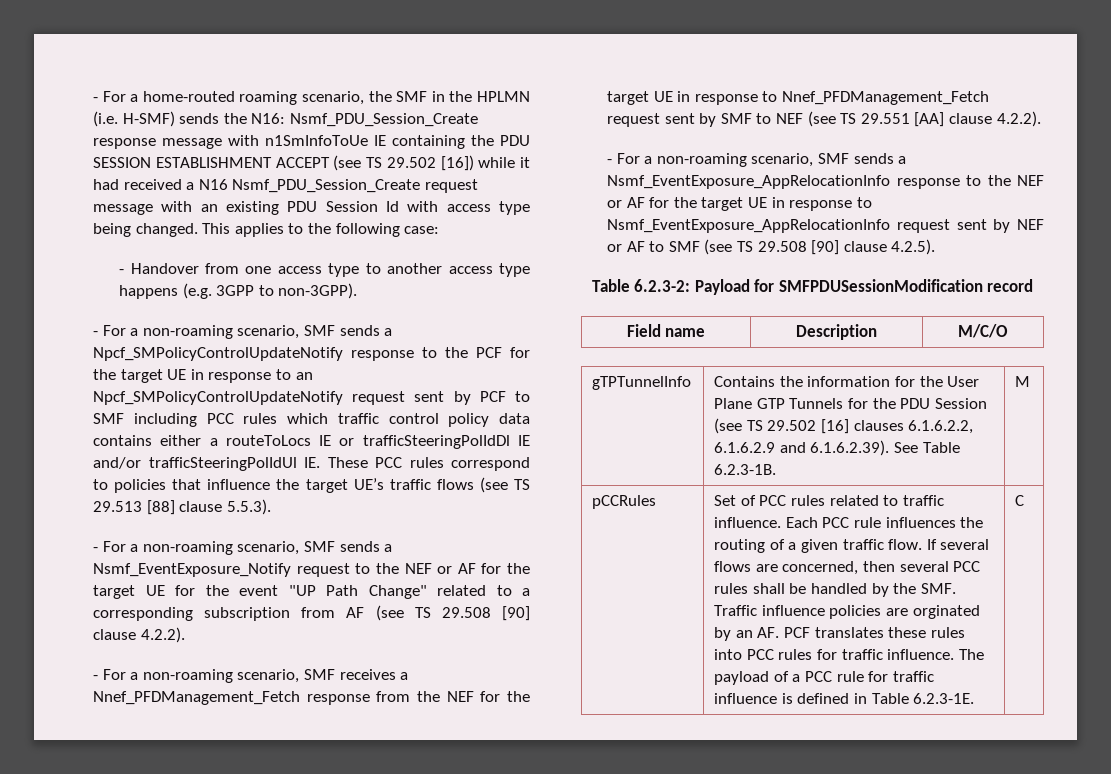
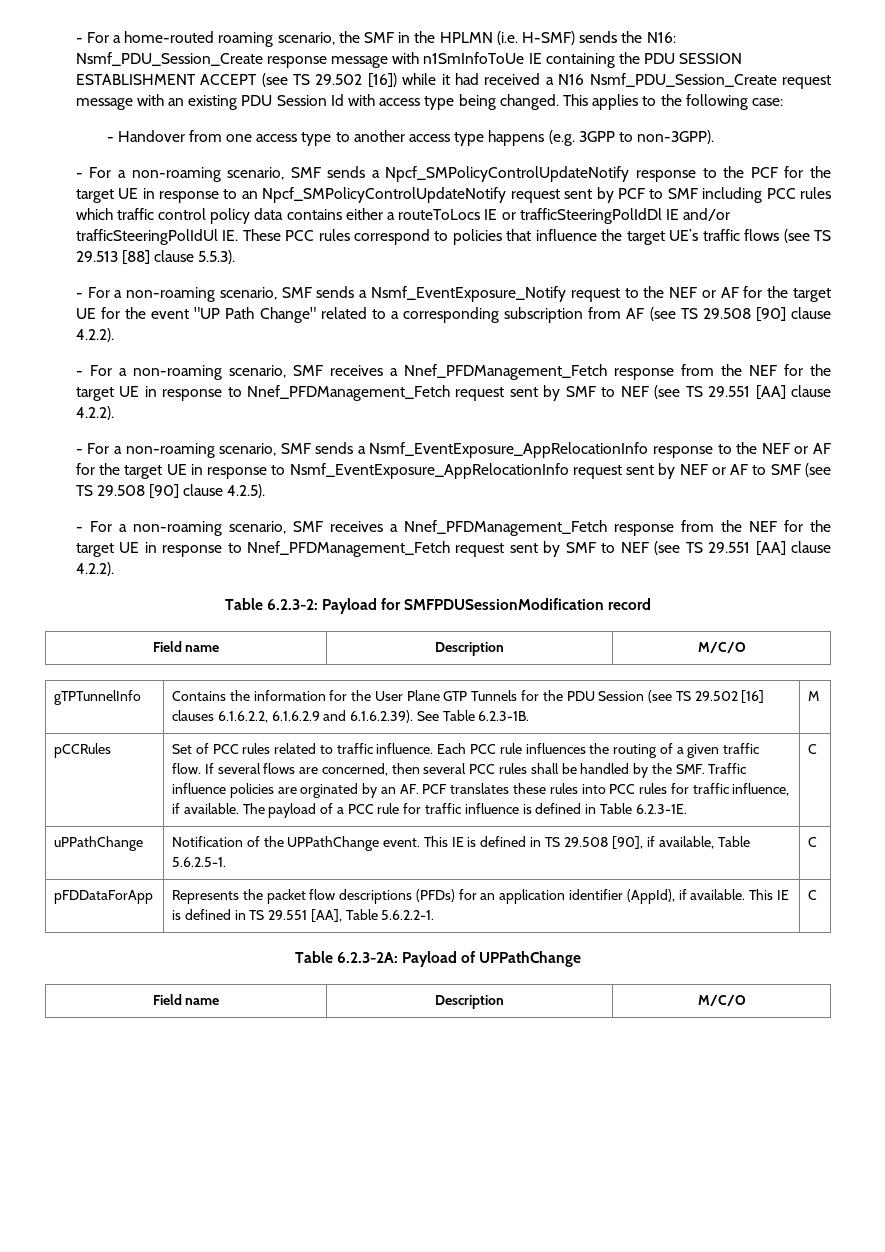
(936, 247) none -> [75,520,831,536] [75,541,831,557] [75,562,114,576] // - For a non-roaming scenario, SMF receives a Nnef_PFDManagement_Fetch response from the NEF for the target UE in response to Nnef_PFDManagement_Fetch request sent by SMF to NEF (see TS 29.551 [AA] clause 4.2.2).
[887,649,955,660] influence. -> [732,783,790,796] [172,803,239,814] influence, if available.
(1025, 500) none -> [54,836,144,851] [172,836,750,851] [172,857,227,867] [808,837,818,847] [54,890,154,904] [172,889,789,904] [172,909,435,922] [808,890,818,900] [294,951,582,967] [152,994,220,1005] [435,995,504,1009] [697,995,746,1006] // uPPathChange | Notification of the UPPathChange event. This IE is defined in TS 29.508 [90], if available, Table 5.6.2.5-1. | C // pFDDataForApp | Represents the packet flow descriptions (PFDs) for an application identifier (AppId), if available. This IE is defined in TS 29.551 [AA], Table 5.6.2.2-1. | C // Table 6.2.3-2A: Payload of UPPathChange // Field name | Description | M/C/O

